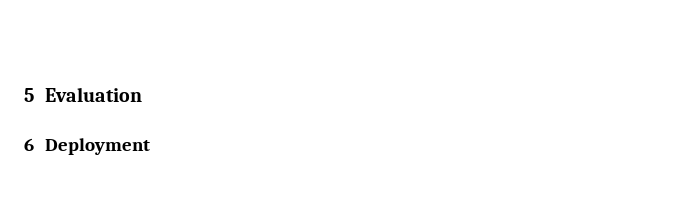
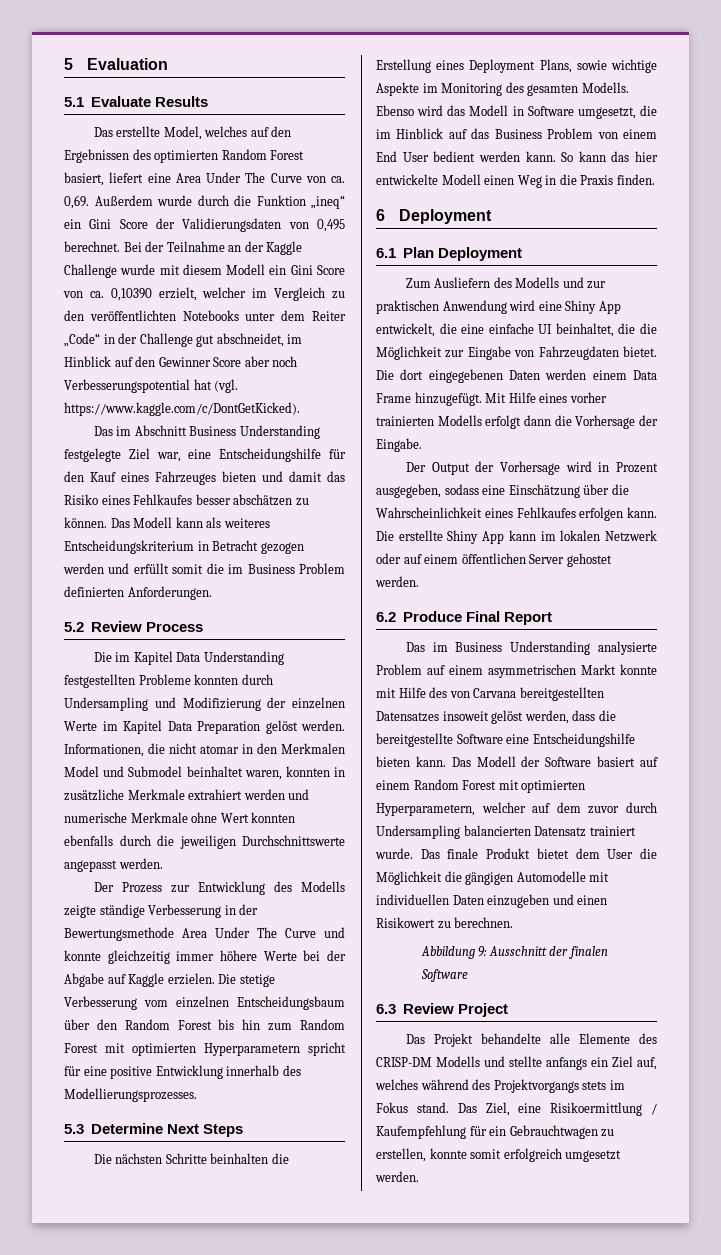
[24,138,150,155] 6 Deployment -> [64,96,208,107] [93,126,292,140] [64,149,305,163] [64,172,345,186] [64,195,345,209] [64,218,345,232] [64,241,303,255] [64,264,345,278] [63,287,345,301] [64,310,346,321] [64,333,303,347] [64,356,298,367] [64,379,239,393] [64,402,300,416] [93,425,320,439] [64,448,346,462] [64,471,345,485] [64,494,309,506] [64,517,270,528] [64,540,304,554] [63,563,345,574] [64,586,212,600] [64,621,203,632] [93,651,284,665] [64,674,273,688] [64,697,345,711] [64,720,345,734] [64,743,345,757] [64,766,345,780] [64,789,310,801] [64,812,296,823] [64,835,345,849] [64,858,163,872] [93,881,345,895] [64,904,259,918] [64,927,345,941] [64,950,346,964] [64,973,275,987] [64,996,345,1010] [64,1019,345,1031] [64,1042,346,1056] [64,1065,301,1079] [64,1088,197,1102] [64,1123,243,1137] [93,1153,289,1164] [376,59,657,73] [376,82,629,96] [376,105,657,119] [376,128,657,139] [376,151,658,162] [376,174,655,188] [376,209,492,224] [376,247,522,261] [405,277,607,289] [376,300,621,314] [376,323,657,337] [376,346,657,360] [376,369,657,383] [376,392,607,406] [376,415,658,429] [376,438,422,452] [405,461,658,475] [376,484,629,498] [376,507,657,521] [376,530,657,544] [376,553,612,567] [375,576,419,587] [376,611,552,625] [405,641,657,655] [376,664,657,678] [376,687,604,701] [376,710,616,724] [376,733,635,747] [376,756,658,767] [376,779,586,793] [376,802,657,816] [376,825,636,839] [375,848,657,859] [376,871,610,885] [376,894,608,908] [376,917,514,929] [420,946,608,959] [420,969,468,982] [376,1003,508,1017] [405,1033,657,1047] [376,1056,657,1070] [375,1079,625,1093] [376,1102,657,1116] [376,1125,615,1139] [376,1148,622,1162] [375,1171,419,1182] 5.1 Evaluate Results // Das erstellte Model, welches auf den Ergebnissen des optimierten Random Forest basiert, liefert eine Area Under The Curve von ca. 0,69. Außerdem wurde durch die Funktion „ineq“ ein Gini Score der Validierungsdaten von 0,495 berechnet. Bei der Teilnahme an der Kaggle Challenge wurde mit diesem Modell ein Gini Score von ca. 0,10390 erzielt, welcher im Vergleich zu den veröffentlichten Notebooks unter dem Reiter „Code“ in der Challenge gut abschneidet, im Hinblick auf den Gewinner Score aber noch Verbesserungspotential hat (vgl. https://www.kaggle.com/c/DontGetKicked). // Das im Abschnitt Business Understanding festgelegte Ziel war, eine Entscheidungshilfe für den Kauf eines Fahrzeuges bieten und damit das Risiko eines Fehlkaufes besser abschätzen zu können. Das Modell kann als weiteres Entscheidungskriterium in Betracht gezogen werden und erfüllt somit die im Business Problem definierten Anforderungen. // 5.2 Review Process // Die im Kapitel Data Understanding festgestellten Probleme konnten durch Undersampling und Modifizierung der einzelnen Werte im Kapitel Data Preparation gelöst werden. Informationen, die nicht atomar in den Merkmalen Model und Submodel beinhaltet waren, konnten in zusätzliche Merkmale extrahiert werden und numerische Merkmale ohne Wert konnten ebenfalls durch die jeweiligen Durchschnittswerte angepasst werden. // Der Prozess zur Entwicklung des Modells zeigte ständige Verbesserung in der Bewertungsmethode Area Under The Curve und konnte gleichzeitig immer höhere Werte bei der Abgabe auf Kaggle erzielen. Die stetige Verbesserung vom einzelnen Entscheidungsbaum über den Random Forest bis hin zum Random Forest mit optimierten Hyperparametern spricht für eine positive Entwicklung innerhalb des Modellierungsprozesses. // 5.3 Determine Next Steps // Die nächsten Schritte beinhalten die Erstellung eines Deployment Plans, sowie wichtige Aspekte im Monitoring des gesamten Modells. Ebenso wird das Modell in Software umgesetzt, die im Hinblick auf das Business Problem von einem End User bedient werden kann. So kann das hier entwickelte Modell einen Weg in die Praxis finden. // 6 Deployment // 6.1 Plan Deployment // Zum Ausliefern des Modells und zur praktischen Anwendung wird eine Shiny App entwickelt, die eine einfache UI beinhaltet, die die Möglichkeit zur Eingabe von Fahrzeugdaten bietet. Die dort eingegebenen Daten werden einem Data Frame hinzugefügt. Mit Hilfe eines vorher trainierten Modells erfolgt dann die Vorhersage der Eingabe. // Der Output der Vorhersage wird in Prozent ausgegeben, sodass eine Einschätzung über die Wahrscheinlichkeit eines Fehlkaufes erfolgen kann. Die erstellte Shiny App kann im lokalen Netzwerk oder auf einem öffentlichen Server gehostet werden. // 6.2 Produce Final Report // Das im Business Understanding analysierte Problem auf einem asymmetrischen Markt konnte mit Hilfe des von Carvana bereitgestellten Datensatzes insoweit gelöst werden, dass die bereitgestellte Software eine Entscheidungshilfe bieten kann. Das Modell der Software basiert auf einem Random Forest mit optimierten Hyperparametern, welcher auf dem zuvor durch Undersampling balancierten Datensatz trainiert wurde. Das finale Produkt bietet dem User die Möglichkeit die gängigen Automodelle mit individuellen Daten einzugeben und einen Risikowert zu berechnen. // Abbildung 9: Ausschnitt der finalen Software // 6.3 Review Project // Das Projekt behandelte alle Elemente des CRISP-DM Modells und stellte anfangs ein Ziel auf, welches während des Projektvorgangs stets im Fokus stand. Das Ziel, eine Risikoermittlung / Kaufempfehlung für ein Gebrauchtwagen zu erstellen, konnte somit erfolgreich umgesetzt werden.

